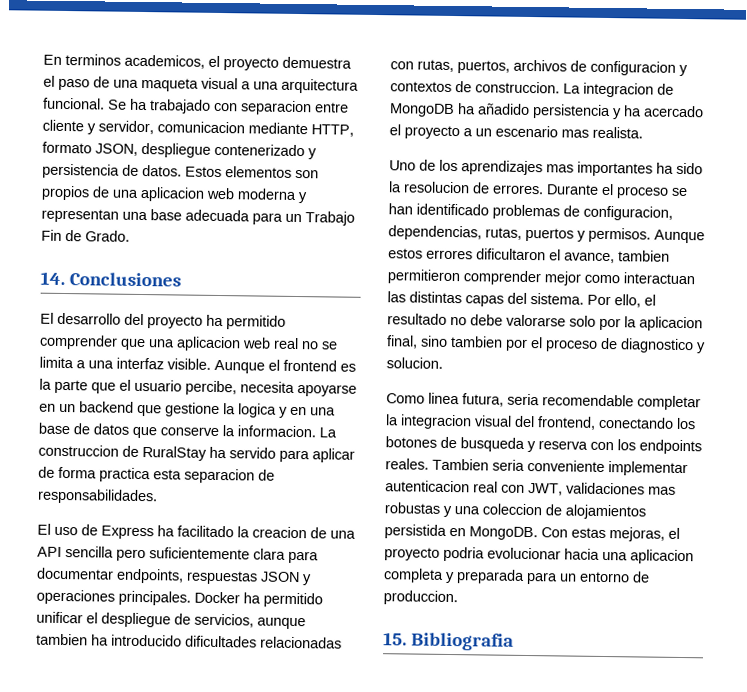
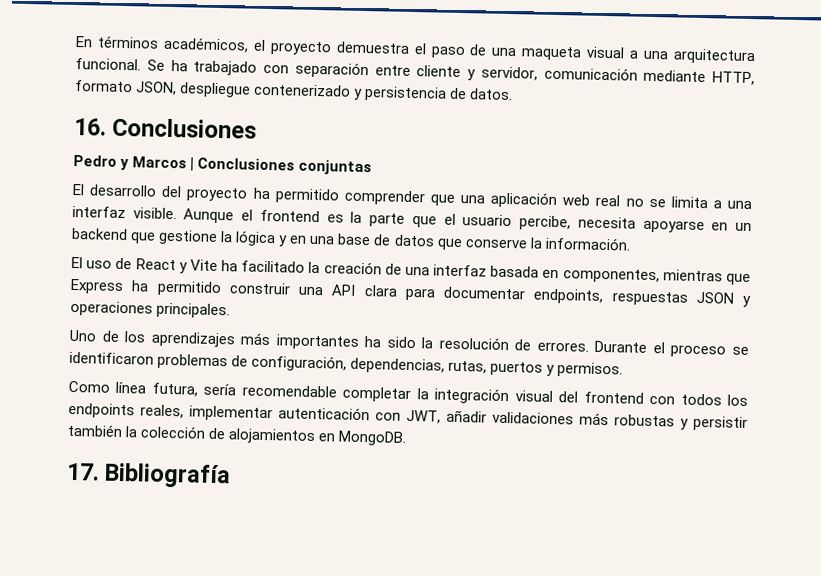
[65,54,205,69] terminos academicos, -> [96,35,249,53] términos académicos,
[240,100,312,116] separacion -> [294,61,369,79] separación
[157,121,245,134] comunicacion -> [543,66,638,81] comunicación
[185,166,319,179] [41,185,307,204] [41,208,355,226] [41,229,130,242] [40,271,181,287] Estos elementos son propios de una aplicacion web moderna y representan una base adecuada para un Trabajo Fin de Grado. // 14. Conclusiones -> [74,117,258,139] [73,154,373,176] // 16. Conclusiones // Pedro y Marcos | Conclusiones conjuntas
[176,336,241,352] aplicacion -> [490,191,559,209] aplicación
[238,403,277,418] logica -> [235,230,277,247] lógica
[237,425,337,438] [38,444,355,463] [38,466,275,484] [37,488,158,505] informacion. La construccion de RuralStay ha servido para aplicar de forma practica esta separacion de responsabilidades. -> [544,236,631,251] información.
[101,525,154,540] Express -> [135,258,218,274] React y Vite
[252,526,356,539] [37,546,250,562] creacion de una API sencilla pero suficientemente -> [323,261,751,286] [70,278,357,297] creación de una interfaz basada en componentes, mientras que Express ha permitido construir una API
[194,591,323,608] [36,611,306,630] [36,633,342,649] [390,59,688,77] [390,81,674,98] [389,103,704,120] [389,124,643,140] Docker ha permitido unificar el despliegue de servicios, aunque tambien ha introducido dificultades relacionadas con rutas, puertos, archivos de configuracion y contextos de construccion. La integracion de MongoDB ha añadido persistencia y ha acercado el proyecto a un escenario mas realista. -> (231, 310) none
[546,164,574,173] mas -> [240,332,272,346] más
[403,181,470,194] resolucion -> [438,336,509,351] resolución
[388,203,489,216] han identificado -> [69,351,154,365] identificaron
[583,205,673,221] configuracion, -> [251,354,348,372] configuración,
[654,229,705,244] [388,248,670,264] [387,269,695,286] [387,291,656,308] [387,313,703,332] [386,335,706,354] [386,357,443,369] [386,392,540,407] Aunque estos errores dificultaron el avance, tambien permitieron comprender mejor como interactuan las distintas capas del sistema. Por ello, el resultado no debe valorarse solo por la aplicacion final, sino tambien por el proceso de diagnostico y solucion. // Como linea futura, seria -> [68,380,237,397] // Como línea futura, sería
[400,414,472,430] integracion -> [434,387,510,405] integración
[537,416,696,430] [385,436,702,455] [385,458,688,477] [385,480,676,496] [384,502,542,518] frontend, conectando los botones de busqueda y reserva con los endpoints reales. Tambien seria conveniente implementar autenticacion real con JWT, validaciones mas robustas y una coleccion -> [583,391,748,407] [68,402,748,432] [67,423,207,439] frontend con todos los endpoints reales, implementar autenticación con JWT, añadir validaciones más robustas y persistir también la colección
[384,524,447,539] persistida -> (317, 436) none
[541,527,680,542] [384,546,694,565] [383,568,650,585] [383,590,458,606] [383,632,514,651] Con estas mejoras, el proyecto podria evolucionar hacia una aplicacion completa y preparada para un entorno de produccion. // 15. Bibliografia -> [66,462,232,489] // 17. Bibliografía

